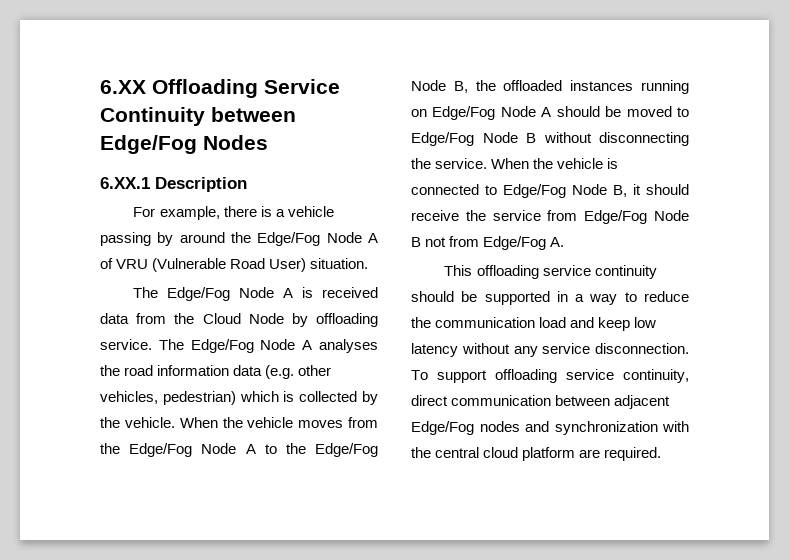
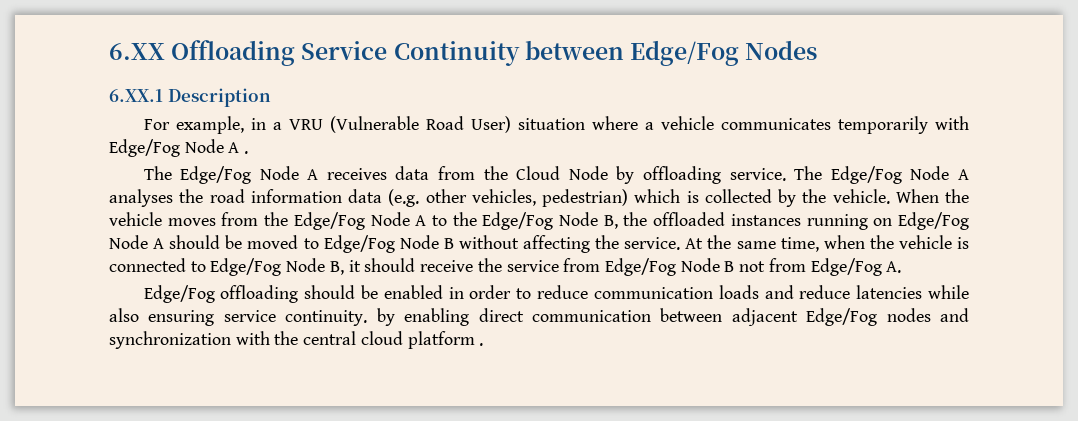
[223,206,334,217] [100,232,378,246] [100,258,369,272] [133,287,378,301] there is a vehicle passing by around the Edge/Fog Node A of VRU (Vulnerable Road User) situation. // The Edge/Fog Node A is received -> [250,116,969,134] [109,139,249,157] [143,166,387,184] in a VRU (Vulnerable Road User) situation where a vehicle communicates temporarily with Edge/Fog Node A . // The Edge/Fog Node A receives
[599,132,689,146] disconnecting -> [523,235,591,253] affecting
[491,158,530,169] When -> [685,235,865,252] At the same time, when
[444,265,657,279] [411,291,689,305] [411,317,657,331] [411,343,689,357] [411,369,689,383] This offloading service continuity should be supported in a way to reduce the communication load and keep low latency without any service disconnection. To support offloading service continuity, -> [143,285,970,303] [109,308,470,326] Edge/Fog offloading should be enabled in order to reduce communication loads and reduce latencies while also ensuring service continuity. by enabling
[579,447,662,461] are required. -> [479,343,484,346] .

